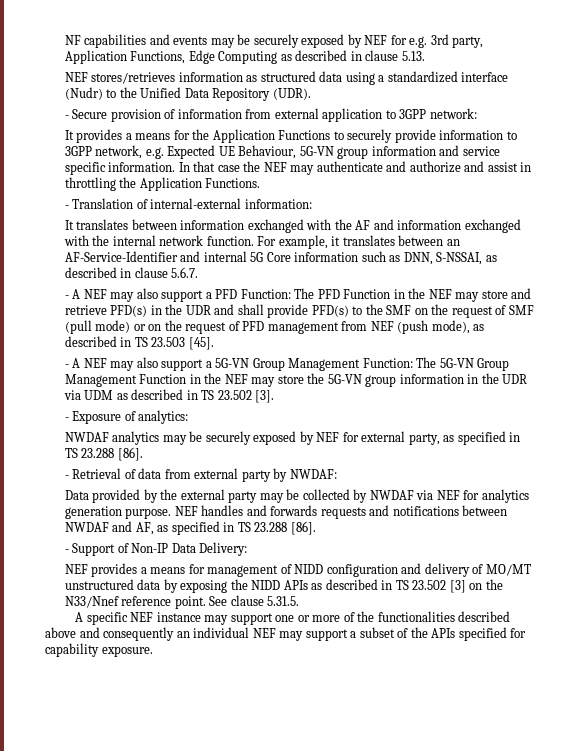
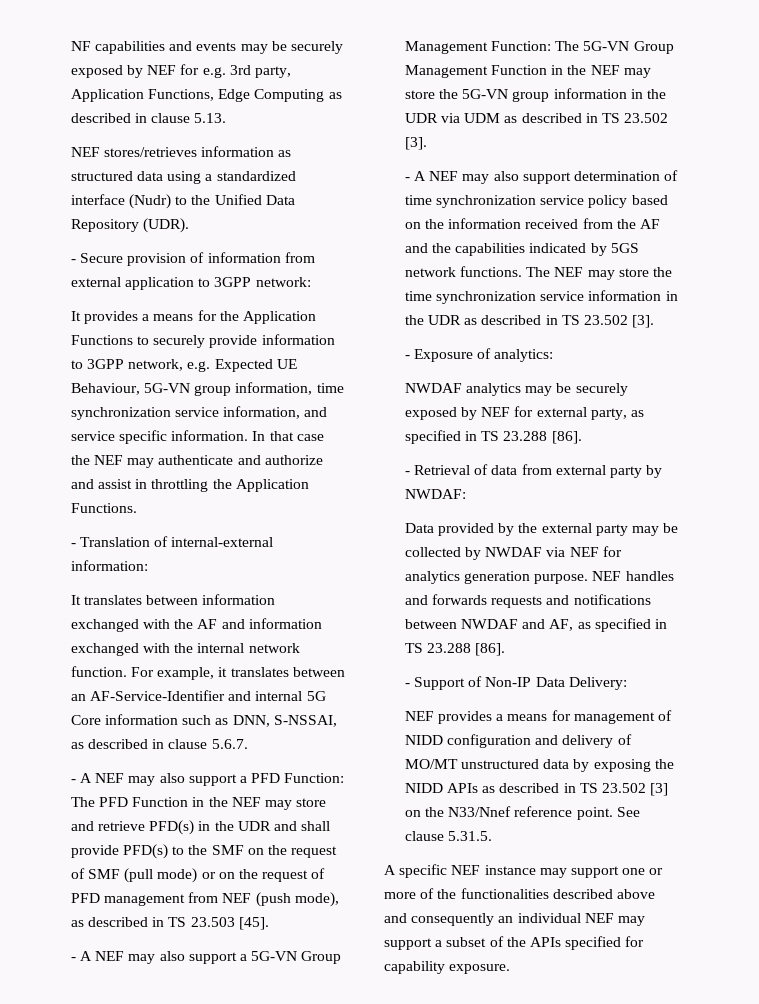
[371,146,436,156] information -> [235,382,344,395] [70,406,301,420] information, time synchronization service information,
(275, 396) none -> [404,170,679,184] [404,195,668,208] [404,218,660,229] [404,243,639,256] [404,266,672,280] [404,290,678,304] [404,315,655,328] // - A NEF may also support determination of time synchronization service policy based on the information received from the AF and the capabilities indicated by 5GS network functions. The NEF may store the time synchronization service information in the UDR as described in TS 23.502 [3].

